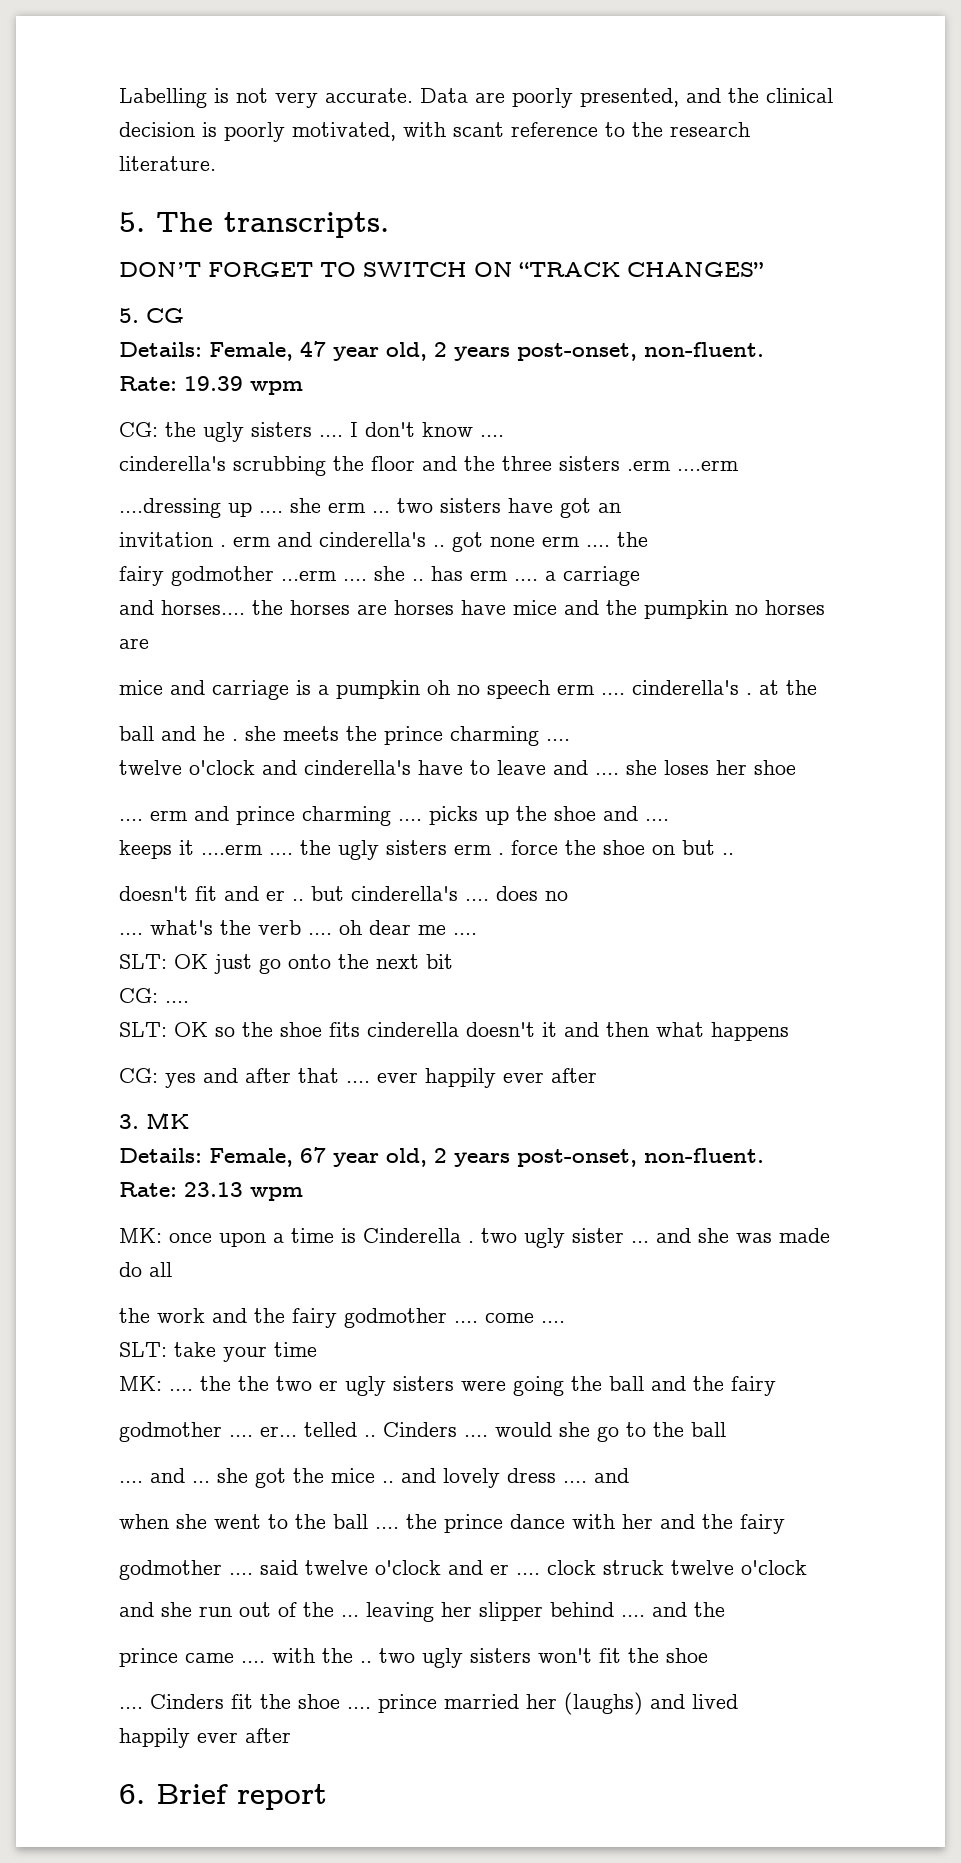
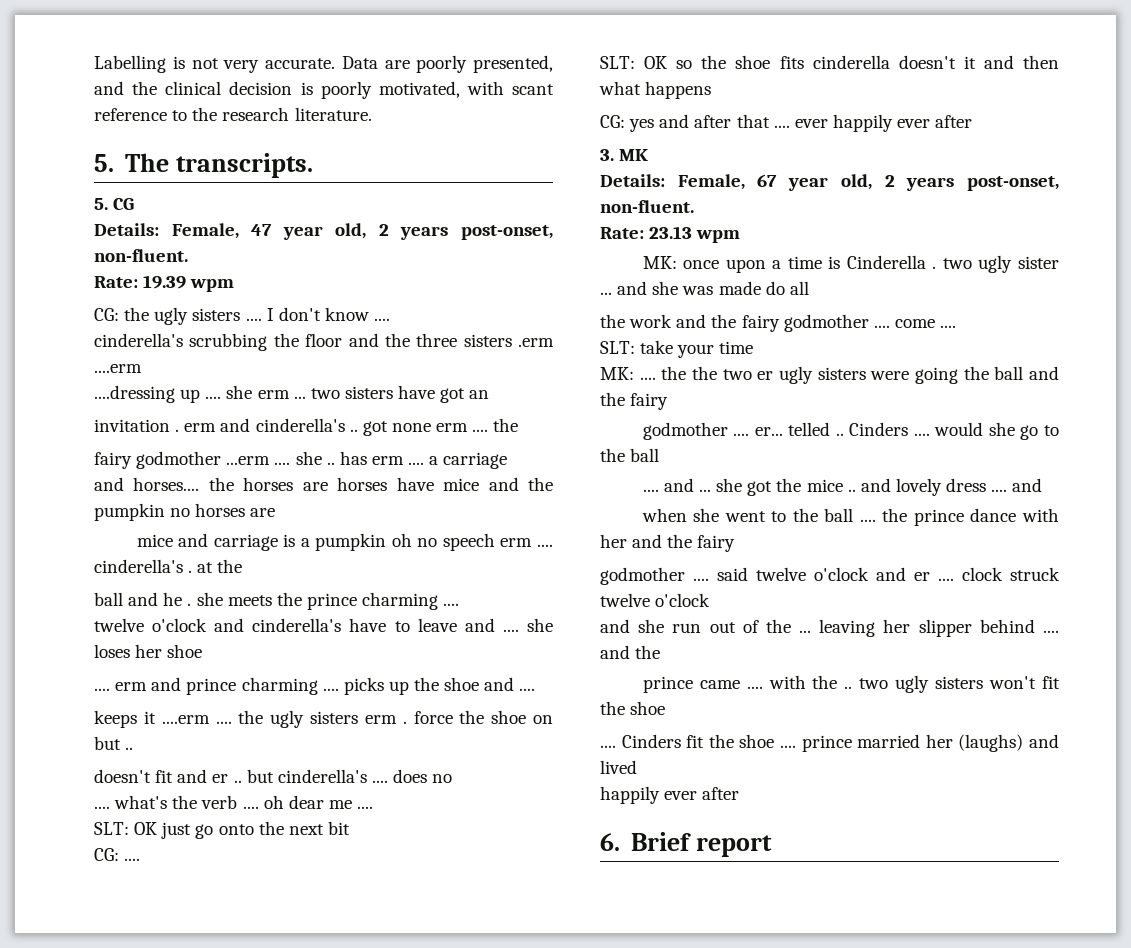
[119,262,763,277] // DON’T FORGET TO SWITCH ON “TRACK CHANGES” -> (313, 165) none

